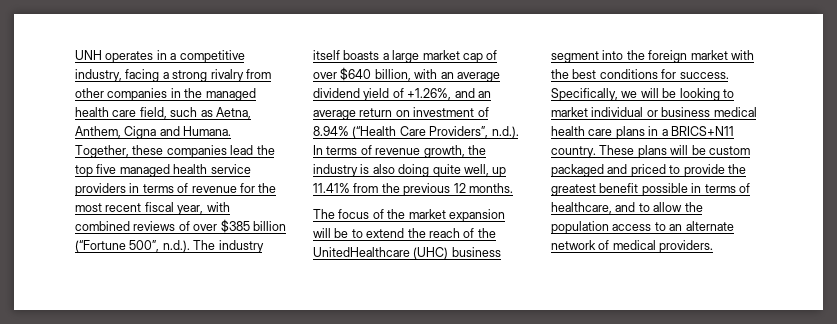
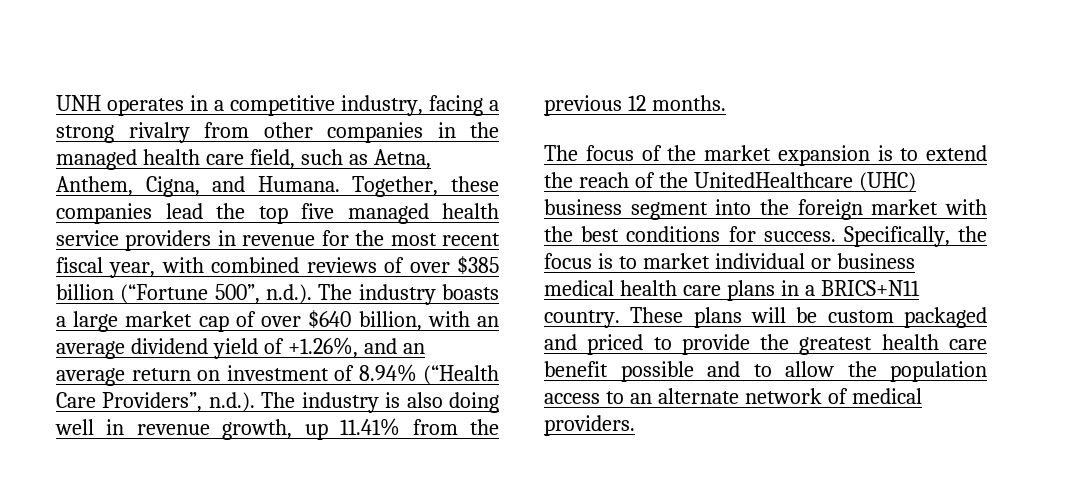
[124,126,157,139] Cigna -> [145,176,200,197] Cigna,
[142,183,189,193] terms of -> (236, 238) none
[313,50,340,60] itself -> (436, 294) none
[313,145,486,158] [313,164,489,177] In terms of revenue growth, the industry is also doing quite well, -> [261,392,500,413] [55,419,293,440] The industry is also doing well in revenue growth,
[313,228,349,238] will be -> [877,145,893,161] is
[621,88,720,101] we will be looking -> [958,226,987,242] [544,253,613,269] the focus is
[599,183,750,196] [551,202,612,214] benefit possible in terms of healthcare, -> [881,334,987,350] [544,361,694,382] health care benefit possible

